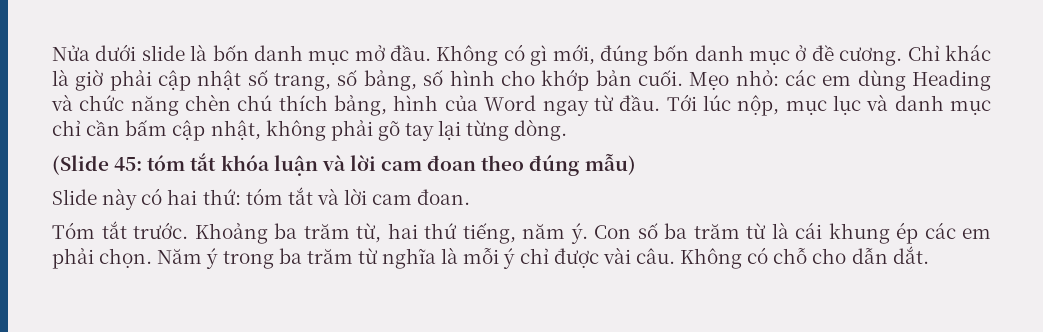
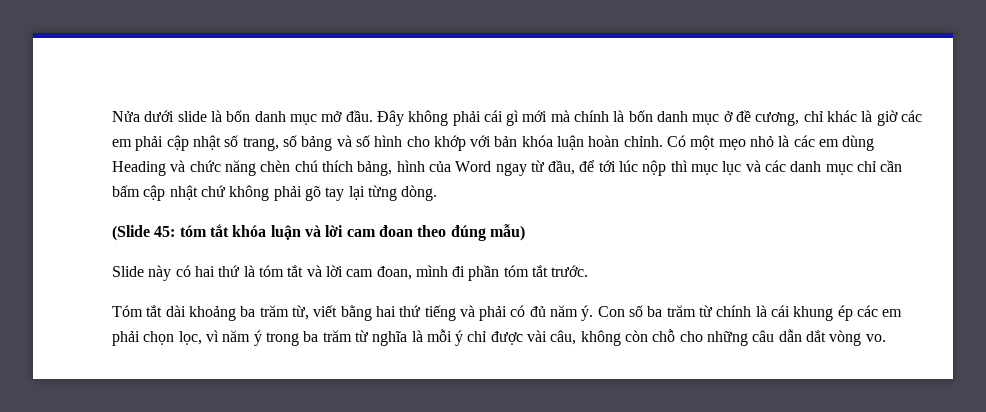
[436,44,648,66] Không có gì mới, đúng -> [376,110,625,126] Đây không phải cái gì mới mà chính là
[839,45,940,66] cương. Chỉ -> [755,111,824,126] cương, chỉ
(104, 80) none -> [900,110,922,122] [112,139,132,147] các em
[363,70,417,91] bảng, -> [301,135,352,151] bảng và
[595,70,779,90] bản cuối. Mẹo nhỏ: -> [470,135,790,150] với bản khóa luận hoàn chỉnh. Có một mẹo nhỏ là
[619,94,780,116] đầu. Tới lúc nộp, -> [548,160,688,176] đầu, để tới lúc nộp thì
(889, 102) none -> [765,160,787,172] các
[210,120,261,140] nhật, -> [169,185,226,200] nhật chứ
[202,189,241,205] thứ: -> [218,265,255,277] thứ là
[417,189,471,205] đoan. -> [376,265,589,281] đoan, mình đi phần tóm tắt trước.
[133,222,268,244] trước. Khoảng -> [165,305,236,321] dài khoảng
[387,223,516,244] hai thứ tiếng, -> [313,305,546,321] viết bằng hai thứ tiếng và phải có đủ
(766, 231) none -> [716,305,752,317] chính
[99,248,203,268] chọn. Năm -> [143,330,251,345] chọn lọc, vì năm
[635,246,929,269] câu. Không có chỗ cho dẫn dắt. -> [550,329,886,346] câu, không còn chỗ cho những câu dẫn dắt vòng vo.

